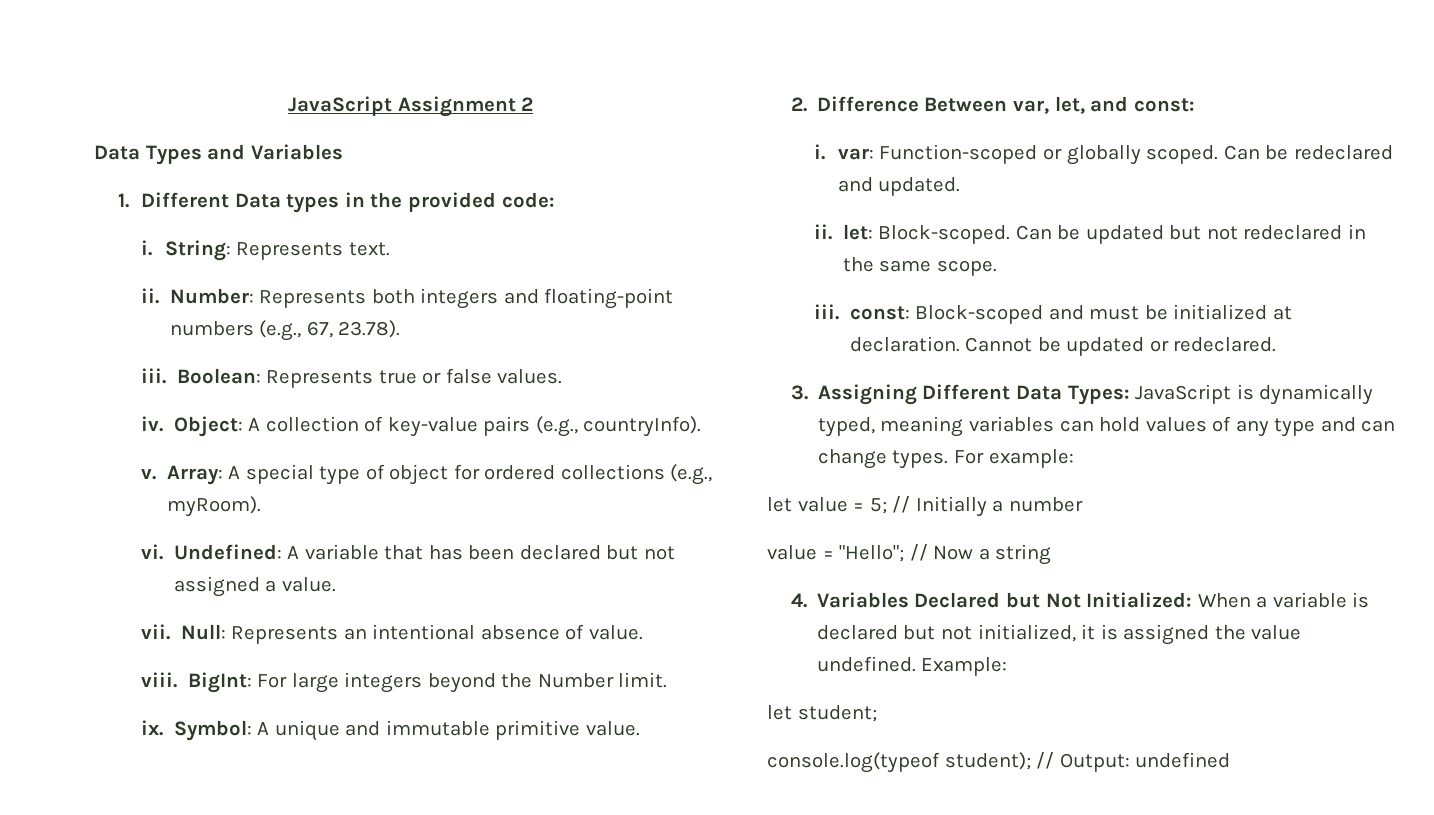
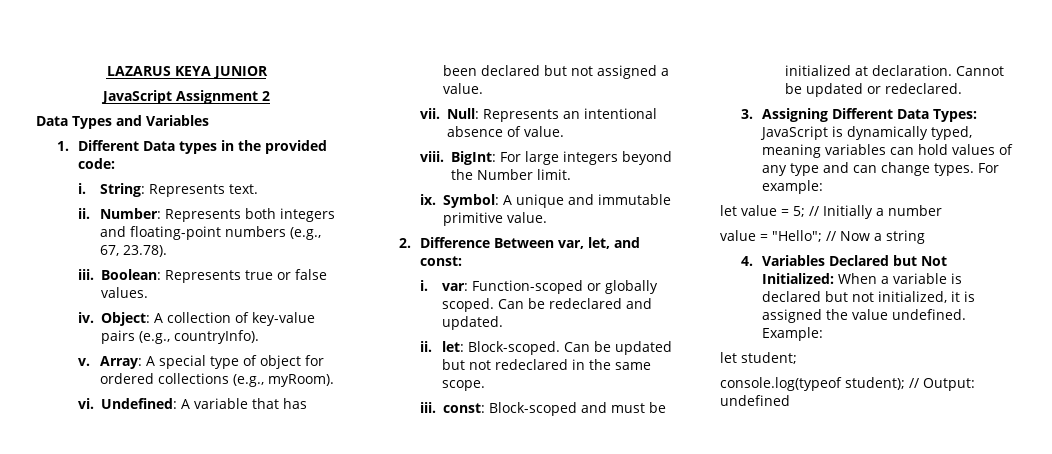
(287, 106) none -> [106,66,268,79] LAZARUS KEYA JUNIOR //

